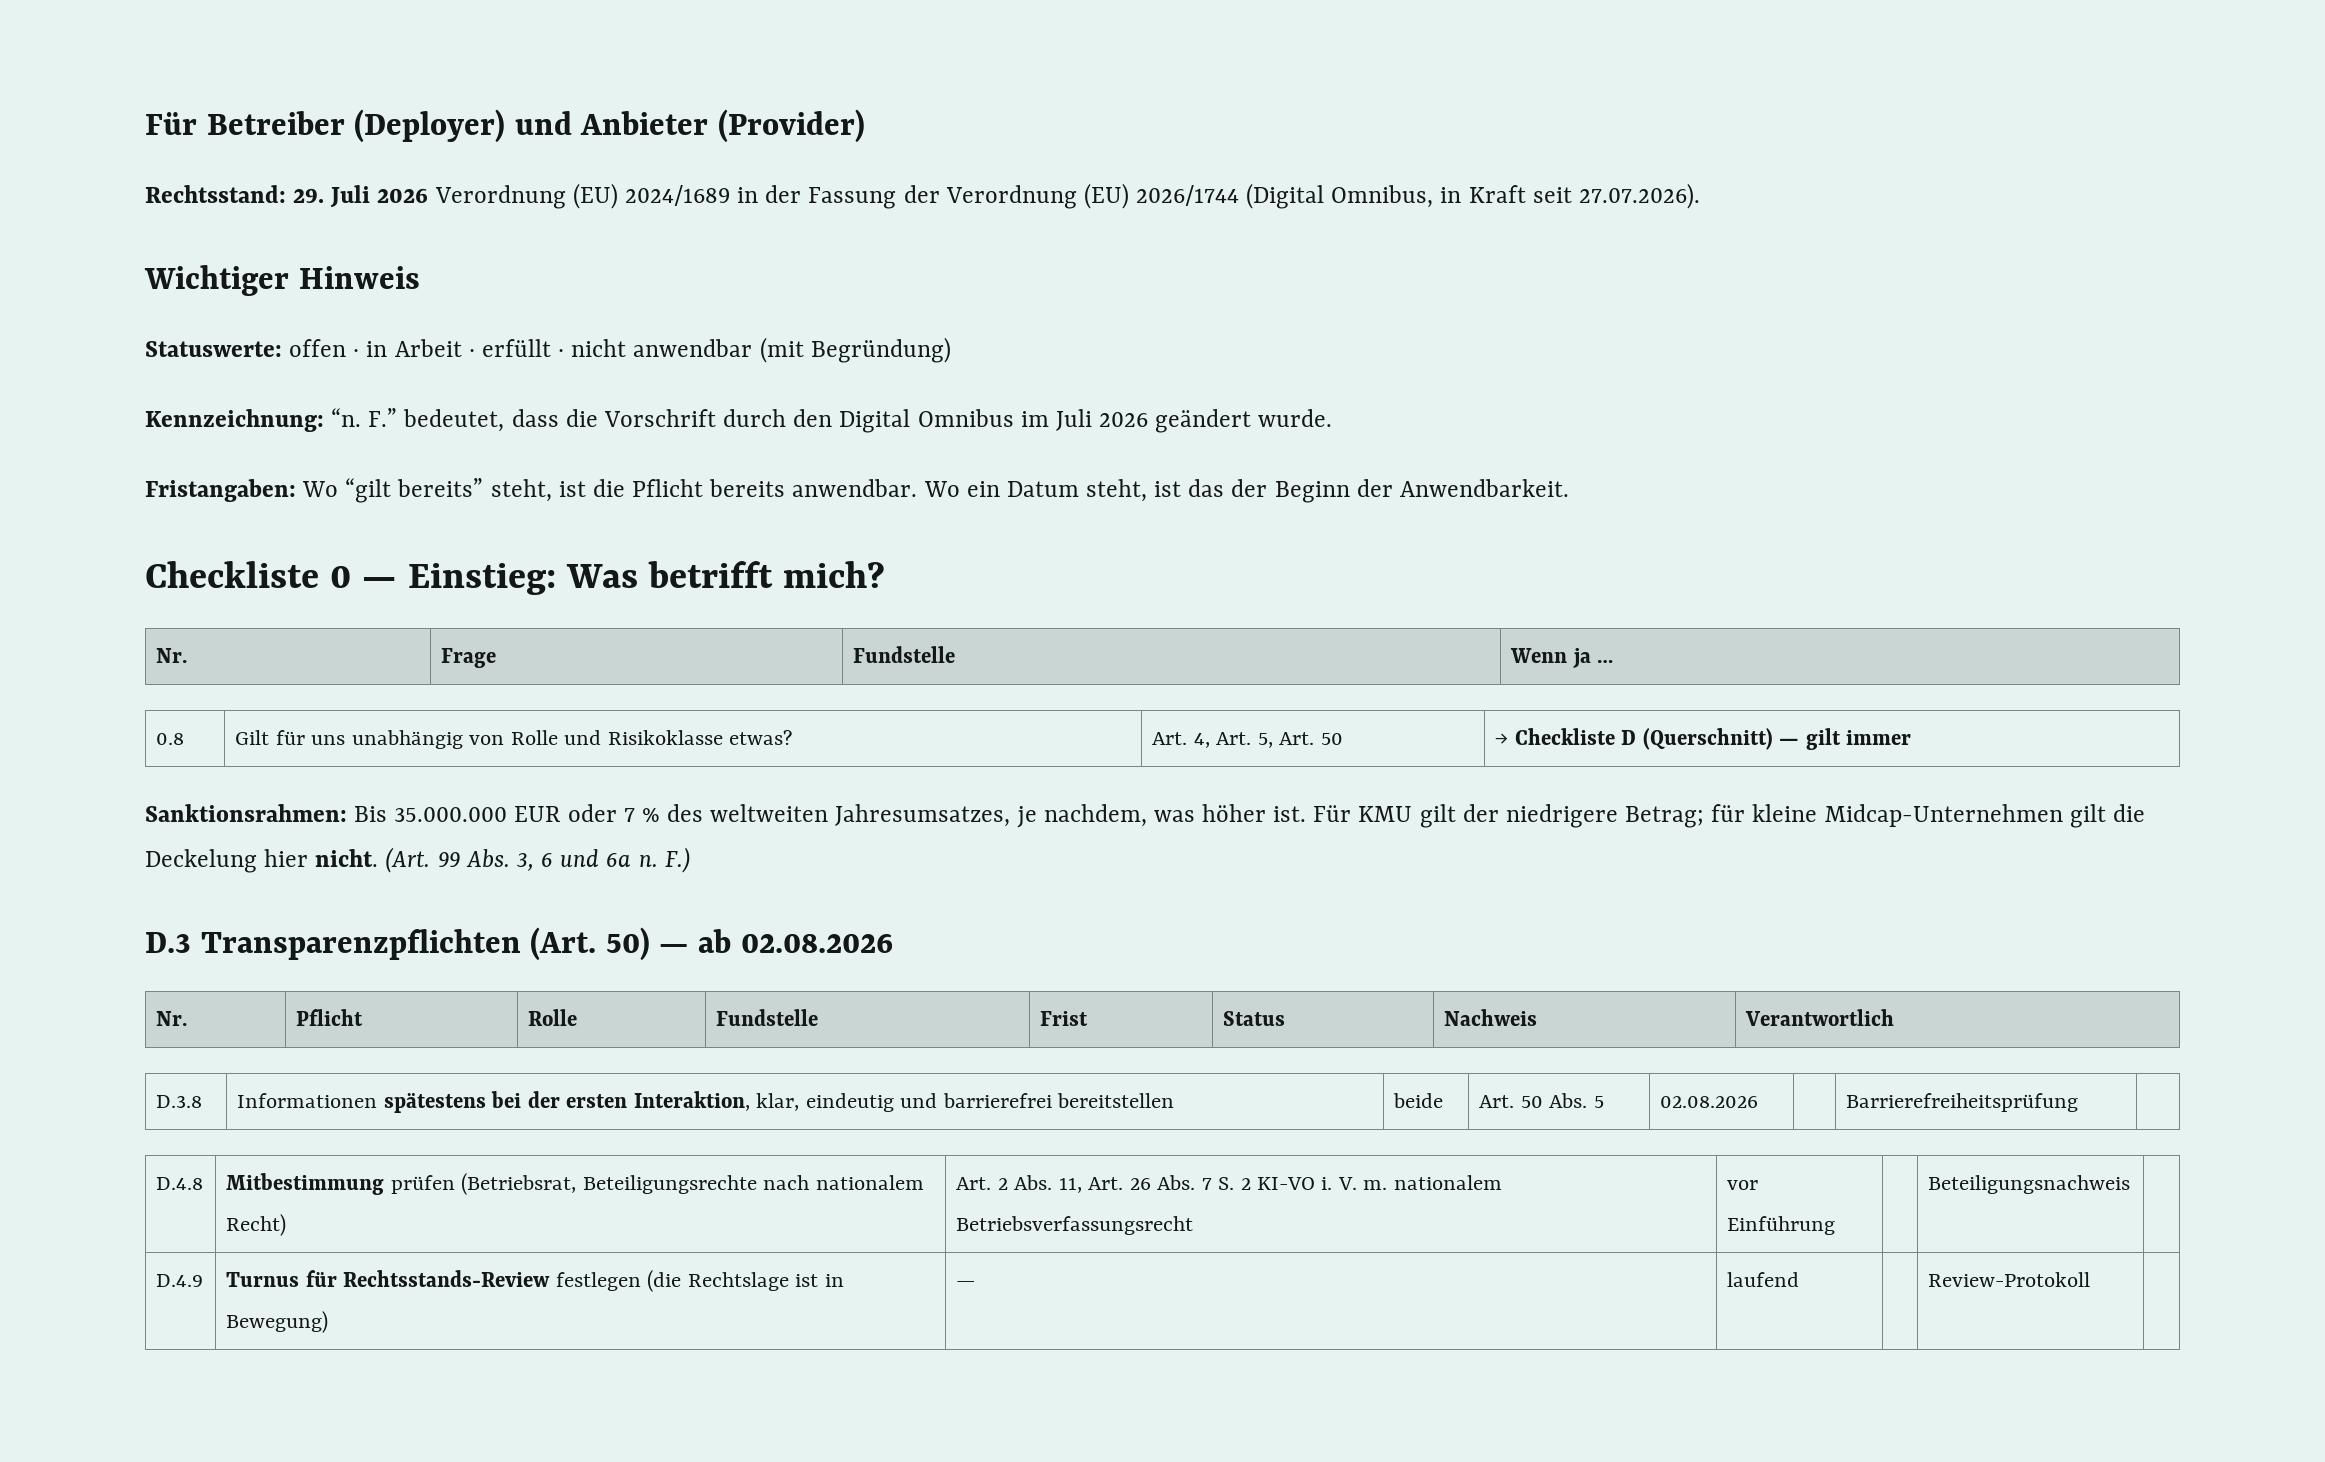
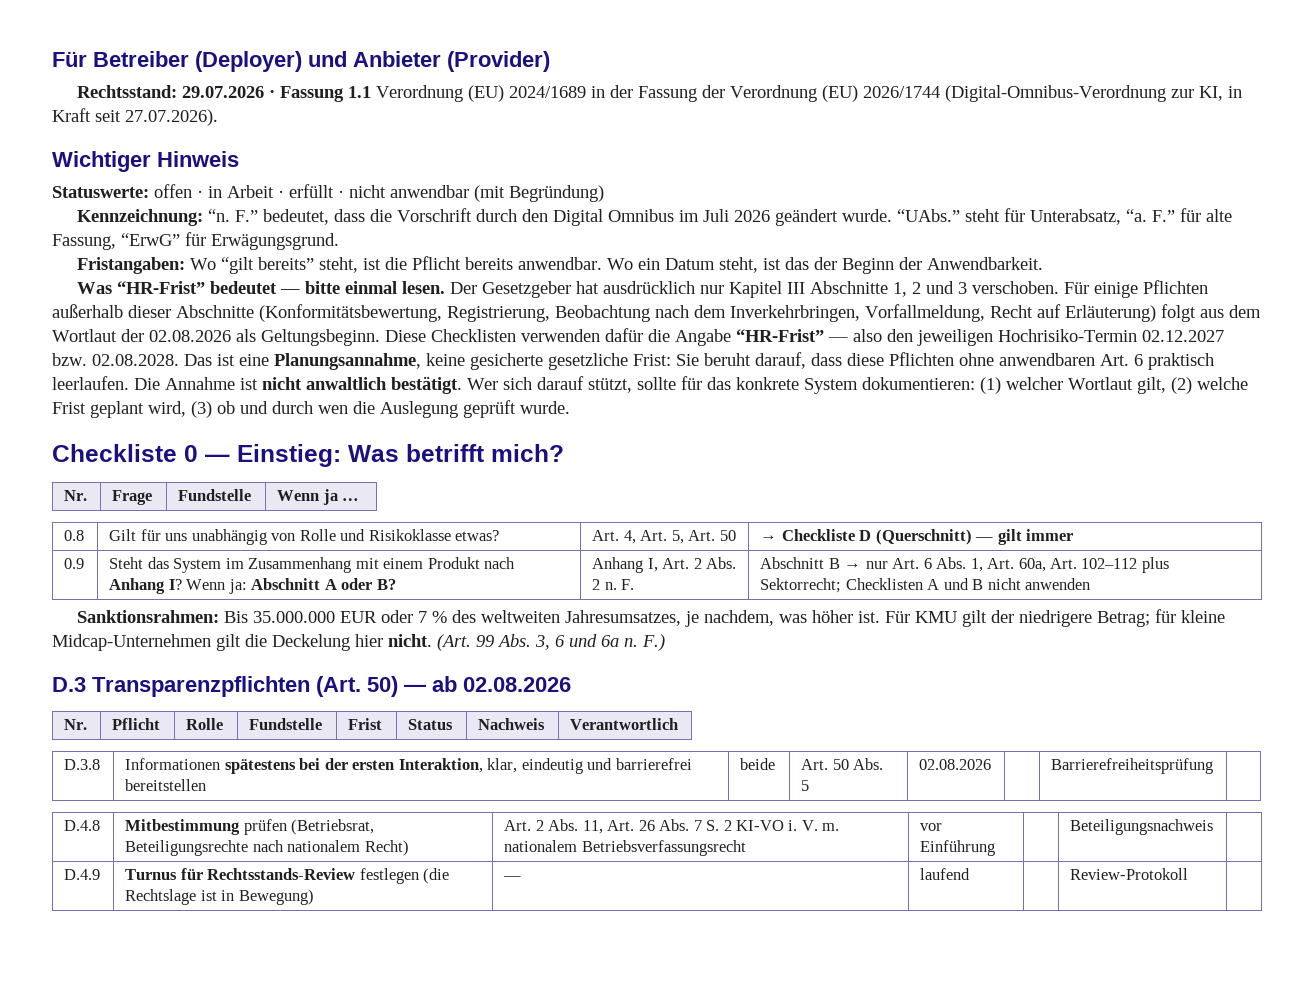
[293,185,429,208] 29. Juli 2026 -> [181,86,371,102] 29.07.2026 · Fassung 1.1
[1246,183,1434,209] (Digital Omnibus, -> [944,85,1223,102] (Digital-Omnibus-Verordnung zur KI,
(1333, 418) none -> [896,208,1232,225] [52,232,339,250] “UAbs.” steht für Unterabsatz, “a. F.” für alte Fassung, “ErwG” für Erwägungsgrund.
(1569, 488) none -> [76,280,1208,298] [52,304,1261,322] [52,328,1224,346] [52,352,1214,370] [52,376,1248,394] [52,400,570,418] // Was “HR-Frist” bedeutet — bitte einmal lesen. Der Gesetzgeber hat ausdrücklich nur Kapitel III Abschnitte 1, 2 und 3 verschoben. Für einige Pflichten außerhalb dieser Abschnitte (Konformitätsbewertung, Registrierung, Beobachtung nach dem Inverkehrbringen, Vorfallmeldung, Recht auf Erläuterung) folgt aus dem Wortlaut der 02.08.2026 als Geltungsbeginn. Diese Checklisten verwenden dafür die Angabe “HR-Frist” — also den jeweiligen Hochrisiko-Termin 02.12.2027 bzw. 02.08.2028. Das ist eine Planungsannahme, keine gesicherte gesetzliche Frist: Sie beruht darauf, dass diese Pflichten ohne anwendbaren Art. 6 praktisch leerlaufen. Die Annahme ist nicht anwaltlich bestätigt. Wer sich darauf stützt, sollte für das konkrete System dokumentieren: (1) welcher Wortlaut gilt, (2) welche Frist geplant wird, (3) ob und durch wen die Auslegung geprüft wurde.
(1912, 737) none -> [64,558,85,569] [109,557,516,573] [109,578,396,594] [592,557,737,573] [592,579,635,590] [760,557,1169,573] [760,578,1091,593] // 0.9 | Steht das System im Zusammenhang mit einem Produkt nach Anhang I? Wenn ja: Abschnitt A oder B? | Anhang I, Art. 2 Abs. 2 n. F. | Abschnitt B → nur Art. 6 Abs. 1, Art. 60a, Art. 102–112 plus Sektorrecht; Checklisten A und B nicht anwenden

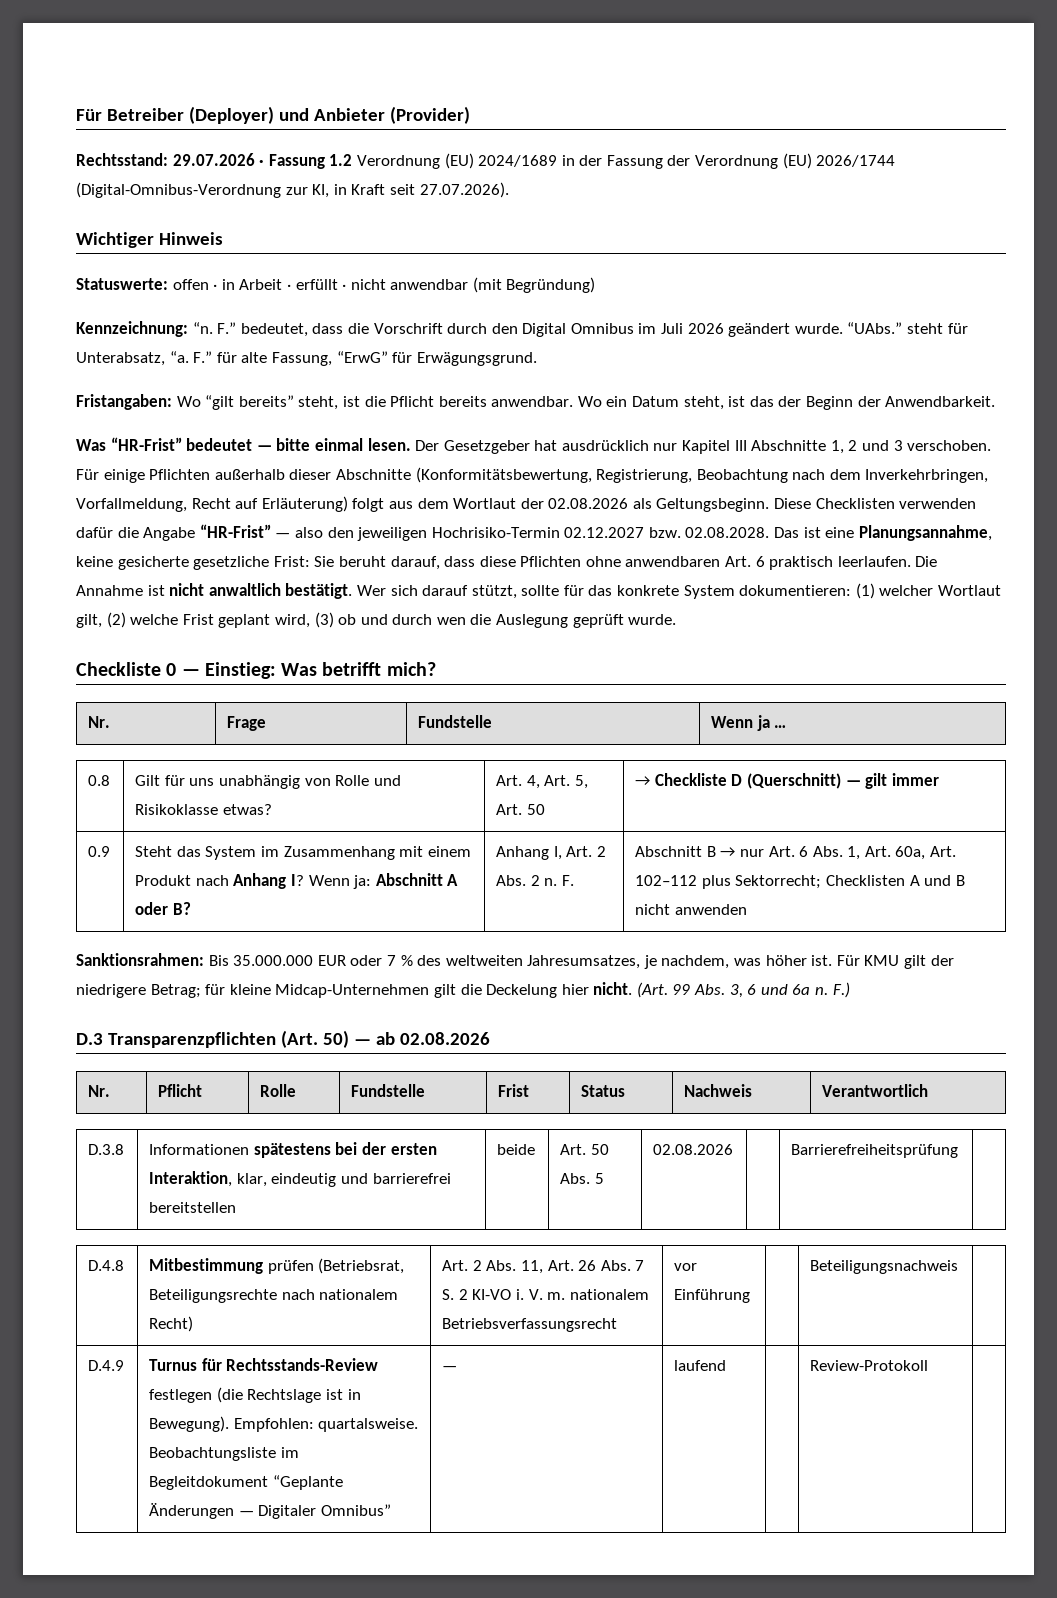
[347,86,371,98] 1.1 -> [329,154,353,166] 1.2
[238,889,314,905] Bewegung) -> [149,1416,419,1432] [149,1447,299,1461] [149,1475,343,1490] [149,1503,391,1519] Bewegung). Empfohlen: quartalsweise. Beobachtungsliste im Begleitdokument “Geplante Änderungen — Digitaler Omnibus”

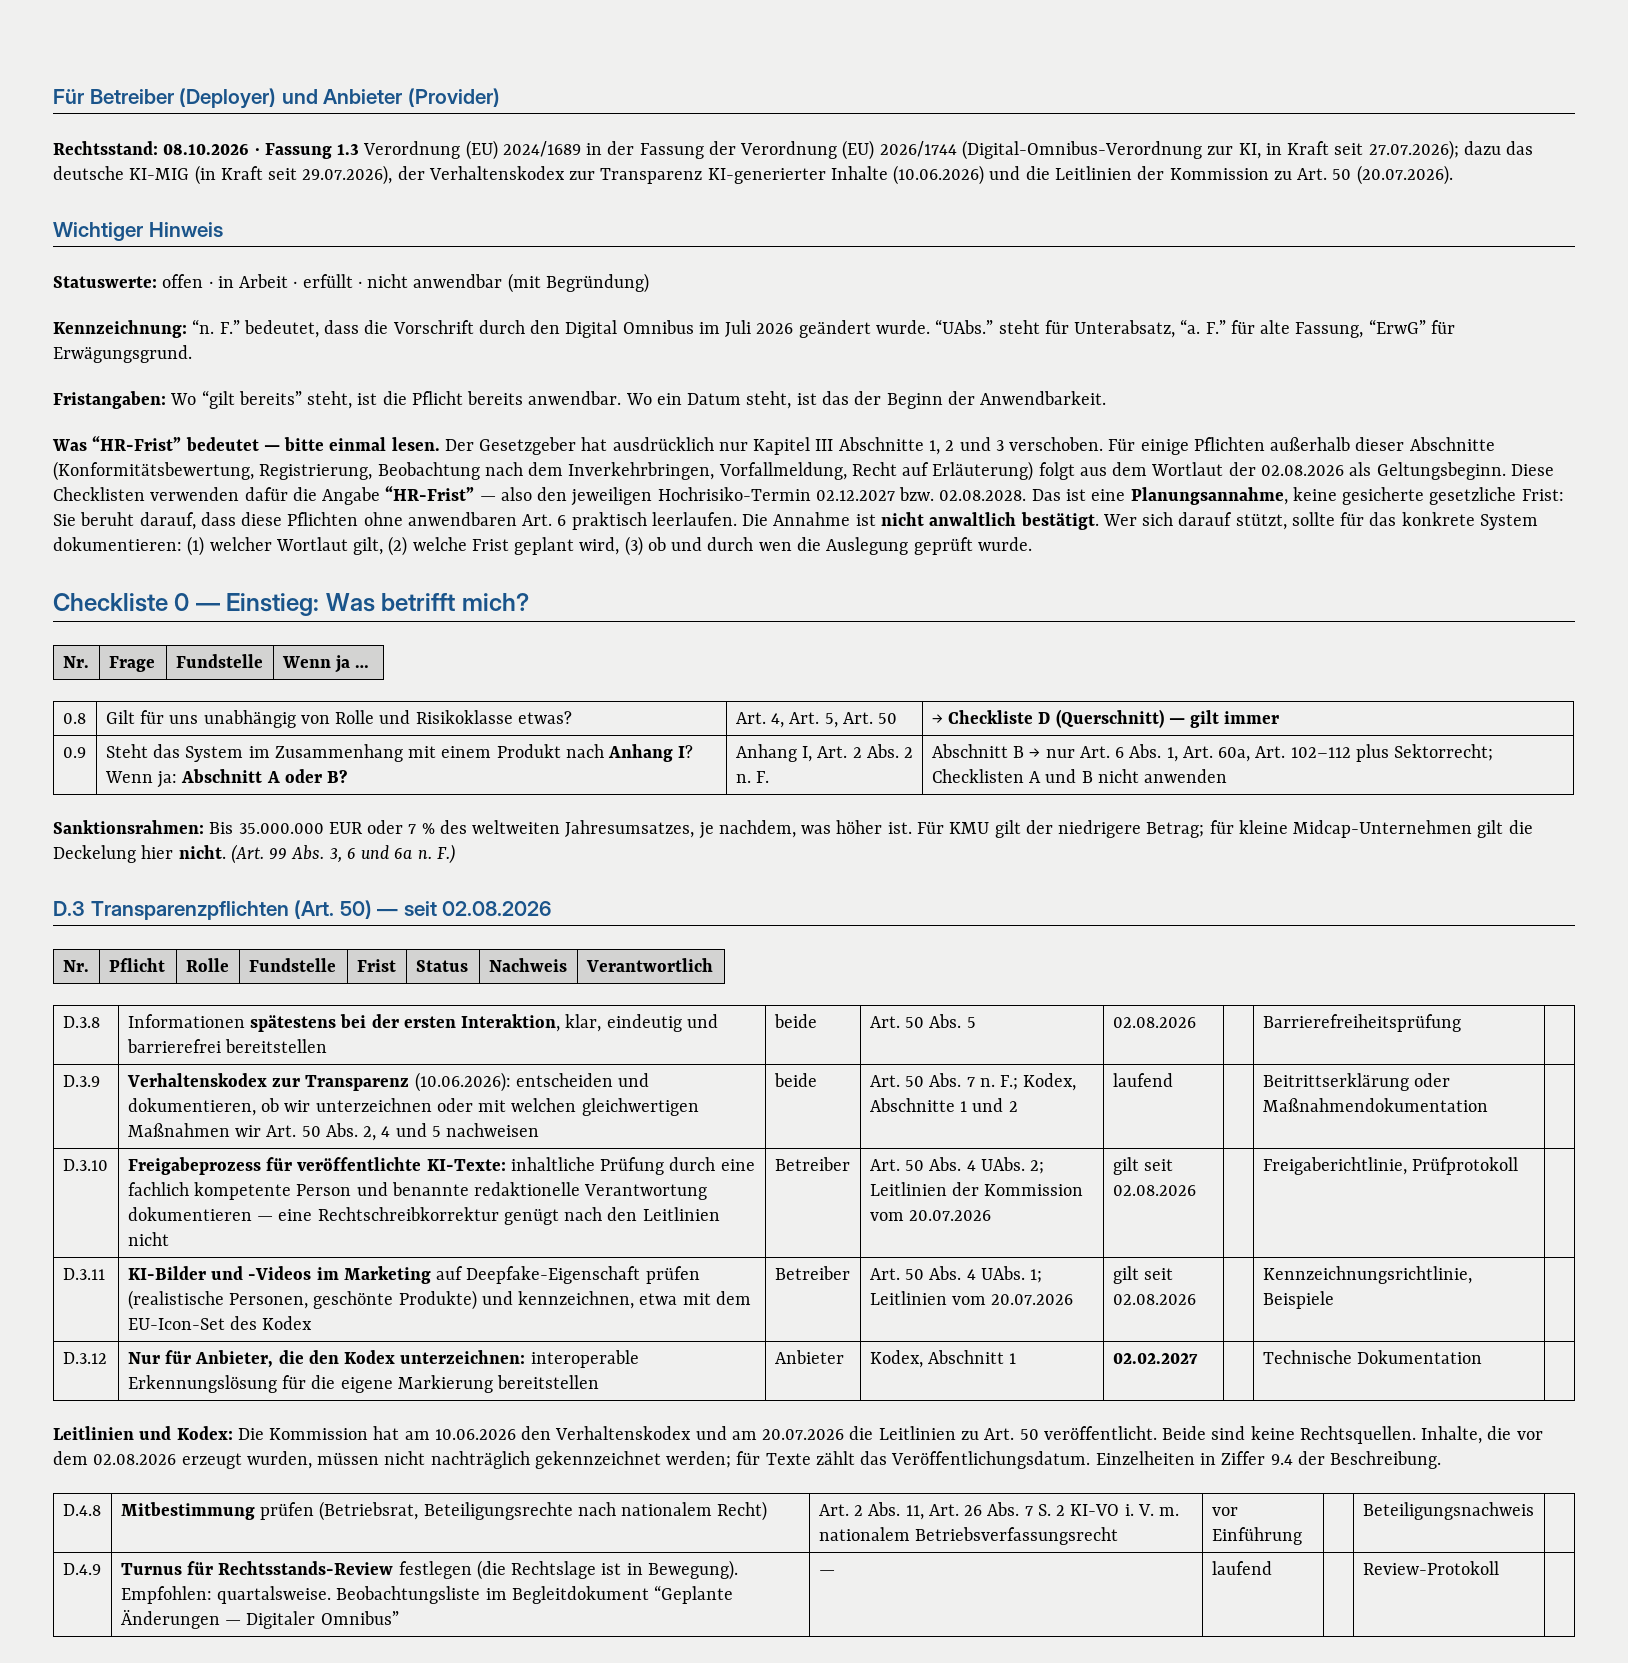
[172,153,255,166] 29.07.2026 -> [163,144,250,155] 08.10.2026
[329,154,353,166] 1.2 -> [337,144,360,155] 1.3
[419,182,509,198] 27.07.2026). -> [1368,140,1534,160] [53,165,1453,185] 27.07.2026); dazu das deutsche KI-MIG (in Kraft seit 29.07.2026), der Verhaltenskodex zur Transparenz KI-generierter Inhalte (10.06.2026) und die Leitlinien der Kommission zu Art. 50 (20.07.2026).
[375,1032,395,1045] ab -> [403,901,437,916] seit
(959, 1151) none -> [62,1075,100,1087] [126,1072,650,1092] [127,1098,699,1116] [127,1123,540,1141] [773,1073,817,1087] [869,1073,1077,1091] [869,1098,1018,1112] [1112,1073,1173,1087] [1262,1073,1451,1091] [1262,1098,1488,1112] [62,1159,108,1171] [127,1157,755,1175] [127,1182,708,1200] [127,1207,720,1225] [127,1232,169,1246] [774,1157,850,1171] [869,1157,1045,1174] [869,1182,1084,1196] [869,1210,992,1221] [1112,1157,1174,1175] [1112,1185,1196,1196] [1262,1157,1519,1175] [62,1268,105,1280] [127,1266,700,1284] [127,1290,751,1310] [127,1316,313,1330] [774,1266,850,1280] [869,1266,1043,1283] [869,1291,1074,1305] [1112,1266,1174,1284] [1112,1294,1196,1305] [1262,1266,1472,1284] [1262,1291,1334,1309] [62,1352,107,1364] [127,1350,639,1368] [127,1375,600,1393] [774,1350,844,1364] [869,1350,1017,1368] [1112,1353,1198,1364] [1262,1350,1483,1364] [53,1426,1543,1444] [53,1451,1442,1469] // D.3.9 | Verhaltenskodex zur Transparenz (10.06.2026): entscheiden und dokumentieren, ob wir unterzeichnen oder mit welchen gleichwertigen Maßnahmen wir Art. 50 Abs. 2, 4 und 5 nachweisen | beide | Art. 50 Abs. 7 n. F.; Kodex, Abschnitte 1 und 2 | laufend | | Beitrittserklärung oder Maßnahmendokumentation | // D.3.10 | Freigabeprozess für veröffentlichte KI-Texte: inhaltliche Prüfung durch eine fachlich kompetente Person und benannte redaktionelle Verantwortung dokumentieren — eine Rechtschreibkorrektur genügt nach den Leitlinien nicht | Betreiber | Art. 50 Abs. 4 UAbs. 2; Leitlinien der Kommission vom 20.07.2026 | gilt seit 02.08.2026 | | Freigaberichtlinie, Prüfprotokoll | // D.3.11 | KI-Bilder und -Videos im Marketing auf Deepfake-Eigenschaft prüfen (realistische Personen, geschönte Produkte) und kennzeichnen, etwa mit dem EU-Icon-Set des Kodex | Betreiber | Art. 50 Abs. 4 UAbs. 1; Leitlinien vom 20.07.2026 | gilt seit 02.08.2026 | | Kennzeichnungsrichtlinie, Beispiele | // D.3.12 | Nur für Anbieter, die den Kodex unterzeichnen: interoperable Erkennungslösung für die eigene Markierung bereitstellen | Anbieter | Kodex, Abschnitt 1 | 02.02.2027 | | Technische Dokumentation | // Leitlinien und Kodex: Die Kommission hat am 10.06.2026 den Verhaltenskodex und am 20.07.2026 die Leitlinien zu Art. 50 veröffentlicht. Beide sind keine Rechtsquellen. Inhalte, die vor dem 02.08.2026 erzeugt wurden, müssen nicht nachträglich gekennzeichnet werden; für Texte zählt das Veröffentlichungsdatum. Einzelheiten in Ziffer 9.4 der Beschreibung.

